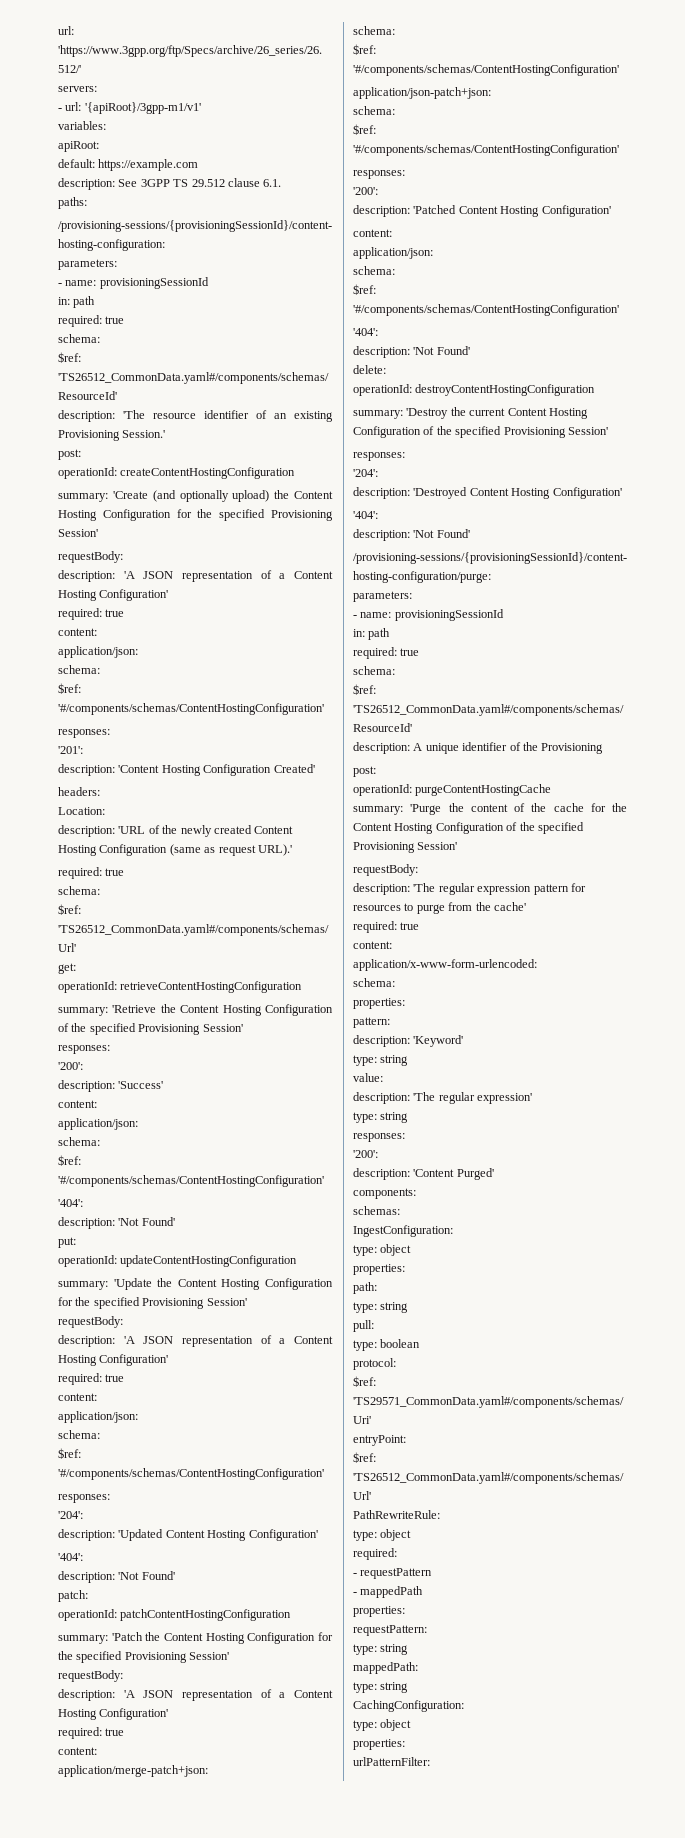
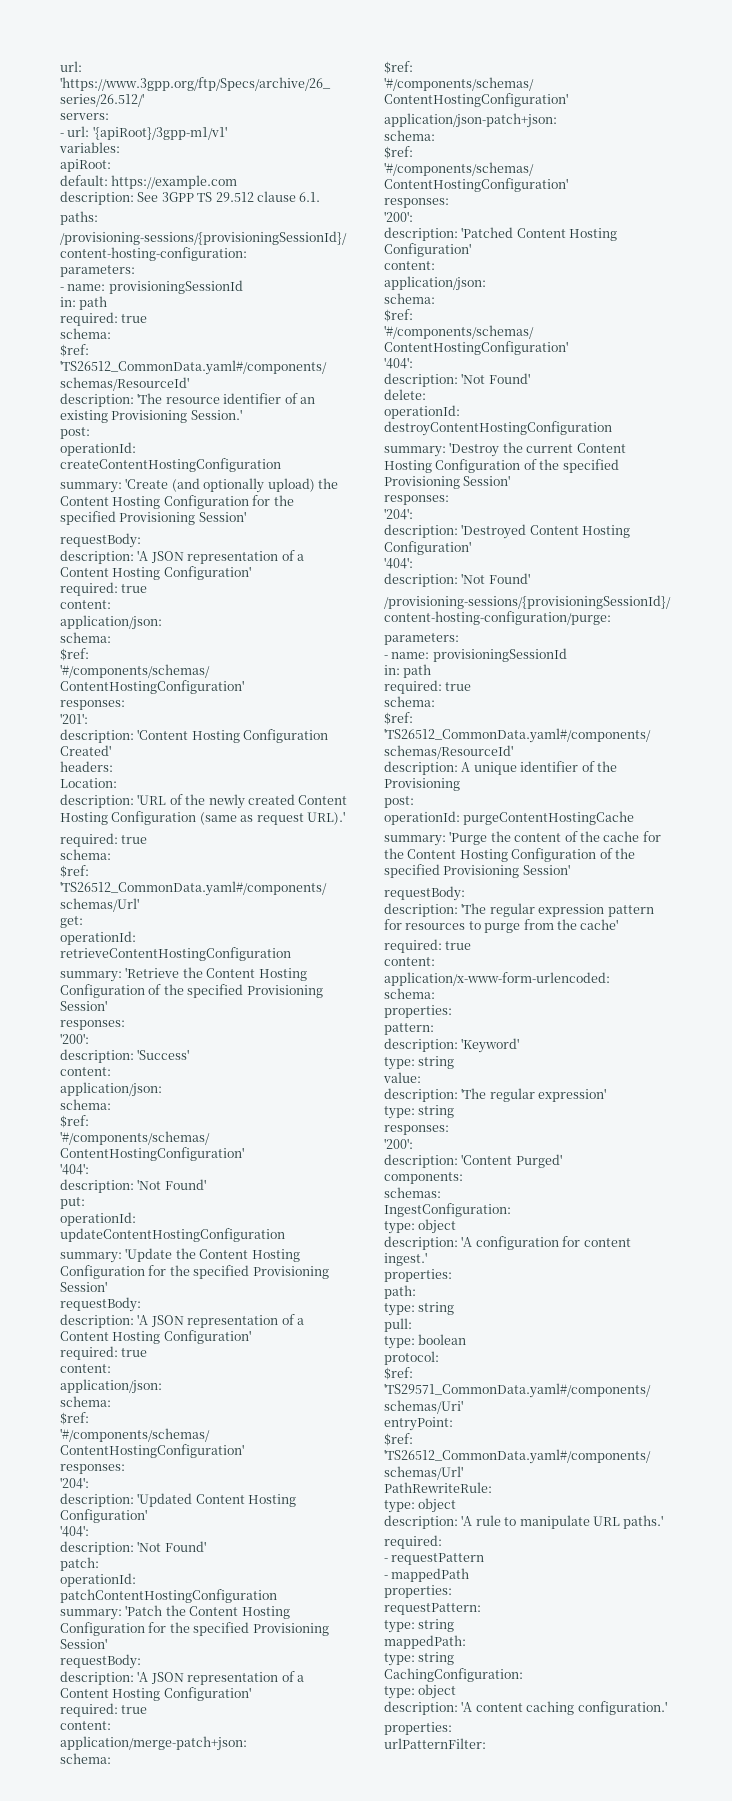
(412, 1250) none -> [384,1236,631,1250] [384,1252,427,1266] // description: 'A configuration for content ingest.'
(412, 1535) none -> [384,1515,664,1529] // description: 'A rule to manipulate URL paths.'
(412, 1725) none -> [384,1701,667,1715] // description: 'A content caching configuration.'

